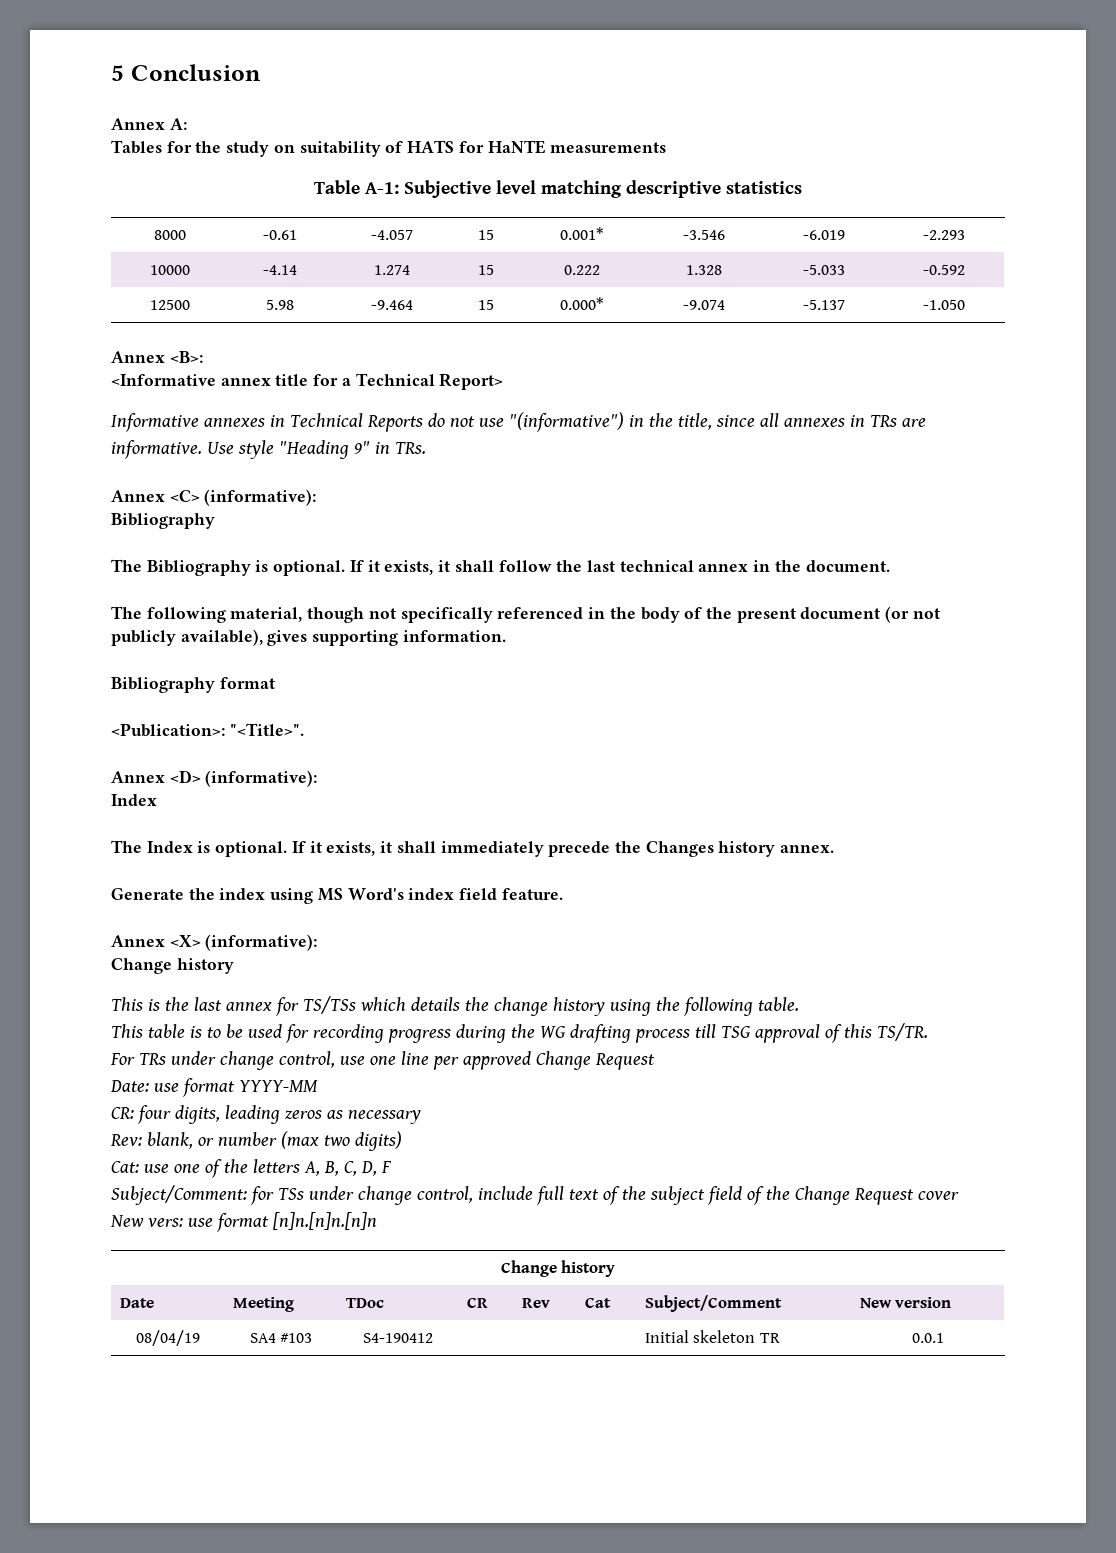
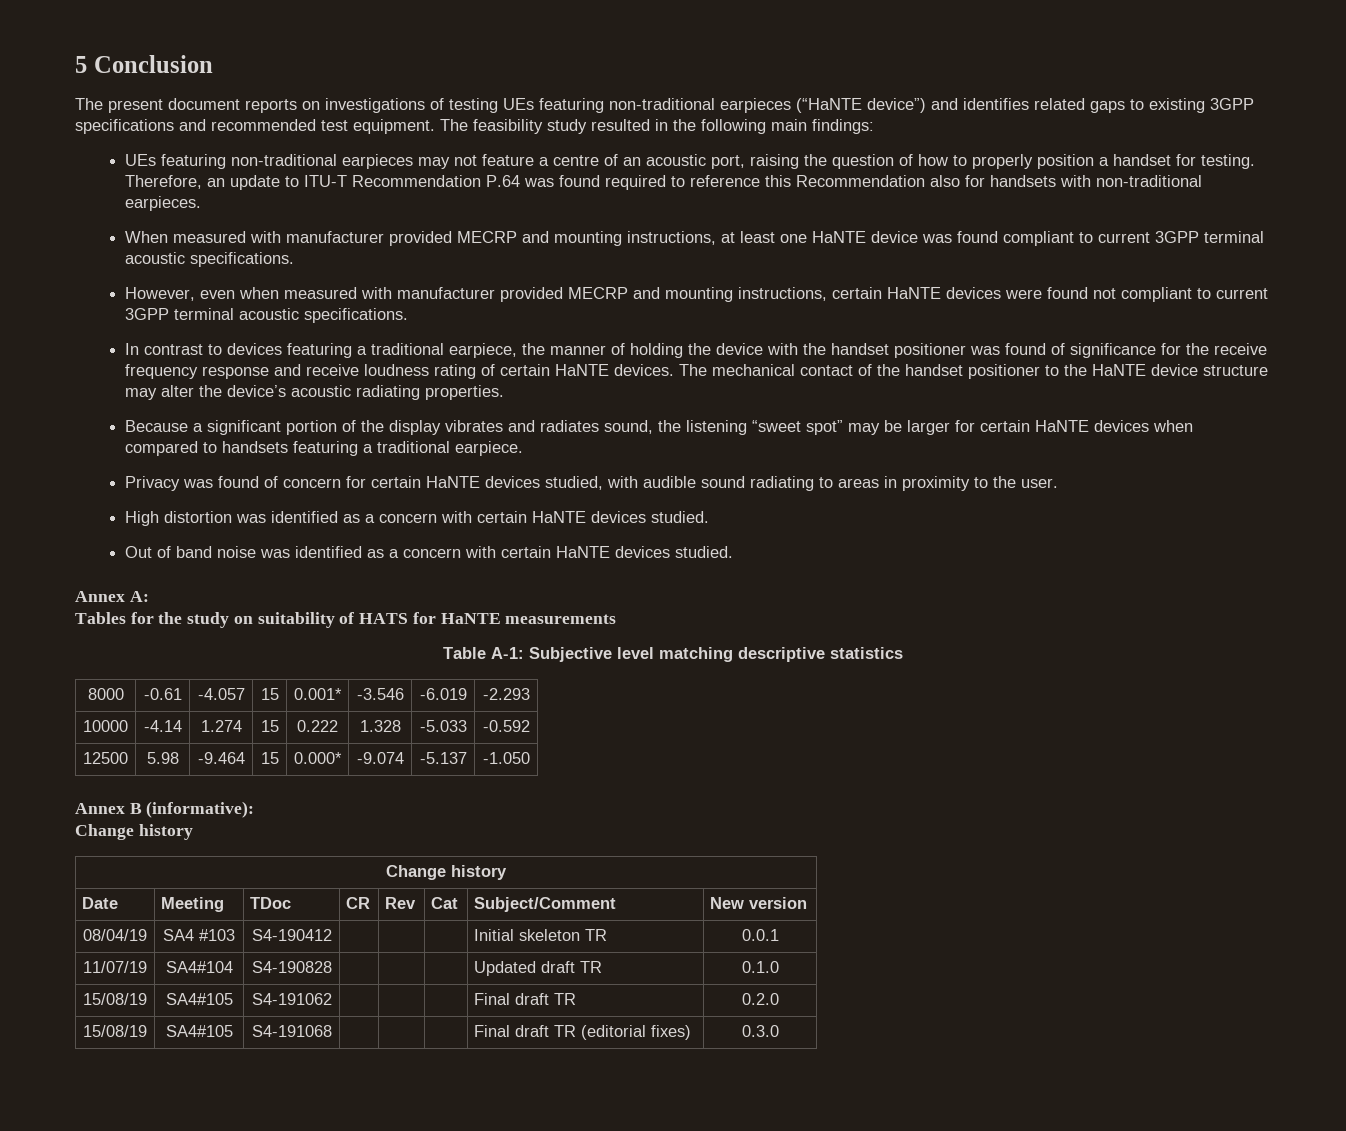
(261, 72) none -> [75,98,1254,113] [75,119,874,134] [125,154,1256,169] [125,175,1203,190] [125,196,202,211] [125,231,1265,246] [125,252,295,267] [125,287,1269,302] [125,308,409,323] [125,343,1268,358] [125,364,1269,379] [125,385,505,400] [125,420,1194,435] [125,441,524,456] [125,476,1059,491] [125,511,710,526] [125,546,734,558] // The present document reports on investigations of testing UEs featuring non-traditional earpieces (“HaNTE device”) and identifies related gaps to existing 3GPP specifications and recommended test equipment. The feasibility study resulted in the following main findings: // UEs featuring non-traditional earpieces may not feature a centre of an acoustic port, raising the question of how to properly position a handset for testing. Therefore, an update to ITU-T Recommendation P.64 was found required to reference this Recommendation also for handsets with non-traditional earpieces. // When measured with manufacturer provided MECRP and mounting instructions, at least one HaNTE device was found compliant to current 3GPP terminal acoustic specifications. // However, even when measured with manufacturer provided MECRP and mounting instructions, certain HaNTE devices were found not compliant to current 3GPP terminal acoustic specifications. // In contrast to devices featuring a traditional earpiece, the manner of holding the device with the handset positioner was found of significance for the receive frequency response and receive loudness rating of certain HaNTE devices. The mechanical contact of the handset positioner to the HaNTE device structure may alter the device’s acoustic radiating properties. // Because a significant portion of the display vibrates and radiates sound, the listening “sweet spot” may be larger for certain HaNTE devices when compared to handsets featuring a traditional earpiece. // Privacy was found of concern for certain HaNTE devices studied, with audible sound radiating to areas in proximity to the user. // High distortion was identified as a concern with certain HaNTE devices studied. // Out of band noise was identified as a concern with certain HaNTE devices studied.
[169,351,203,363] [111,373,504,390] [111,412,926,432] [111,440,426,459] [111,489,317,506] [111,513,215,529] [111,559,890,576] [111,606,940,623] [111,629,506,646] [111,677,275,693] [111,723,304,737] [111,770,318,787] [111,794,157,806] [111,840,835,857] [111,888,563,904] [111,934,318,951] [111,958,234,974] [111,996,799,1016] [111,1023,928,1043] [110,1051,655,1070] [110,1078,318,1097] [111,1105,421,1124] [110,1131,402,1151] [111,1159,391,1178] [111,1185,959,1205] [110,1212,377,1232] <B>: // <Informative annex title for a Technical Report> // Informative annexes in Technical Reports do not use "(informative") in the title, since all annexes in TRs are informative. Use style "Heading 9" in TRs. // Annex <C> (informative): // Bibliography // The Bibliography is optional. If it exists, it shall follow the last technical annex in the document. // The following material, though not specifically referenced in the body of the present document (or not publicly available), gives supporting information. // Bibliography format // <Publication>: "<Title>". // Annex <D> (informative): // Index // The Index is optional. If it exists, it shall immediately precede the Changes history annex. // Generate the index using MS Word's index field feature. // Annex <X> (informative): // Change history // This is the last annex for TS/TSs which details the change history using the following table. // This table is to be used for recording progress during the WG drafting process till TSG approval of this TS/TR. // For TRs under change control, use one line per approved Change Request // Date: use format YYYY-MM // CR: four digits, leading zeros as necessary // Rev: blank, or number (max two digits) // Cat: use one of the letters A, B, C, D, F // Subject/Comment: for TSs under change control, include full text of the subject field of the Change Request cover // New vers: use format [n]n.[n]n.[n]n -> [129,801,255,818] [75,824,193,840] B (informative): // Change history
(944, 1338) none -> [83,961,147,973] [165,961,233,973] [251,961,332,973] [474,961,603,976] [741,961,779,973] [83,993,147,1005] [165,993,233,1005] [251,993,332,1005] [474,993,577,1005] [741,993,779,1005] [83,1025,147,1037] [165,1025,233,1037] [251,1025,332,1037] [474,1025,692,1040] [741,1025,779,1037] // 11/07/19 | SA4#104 | S4-190828 | | | | Updated draft TR | 0.1.0 // 15/08/19 | SA4#105 | S4-191062 | | | | Final draft TR | 0.2.0 // 15/08/19 | SA4#105 | S4-191068 | | | | Final draft TR (editorial fixes) | 0.3.0

